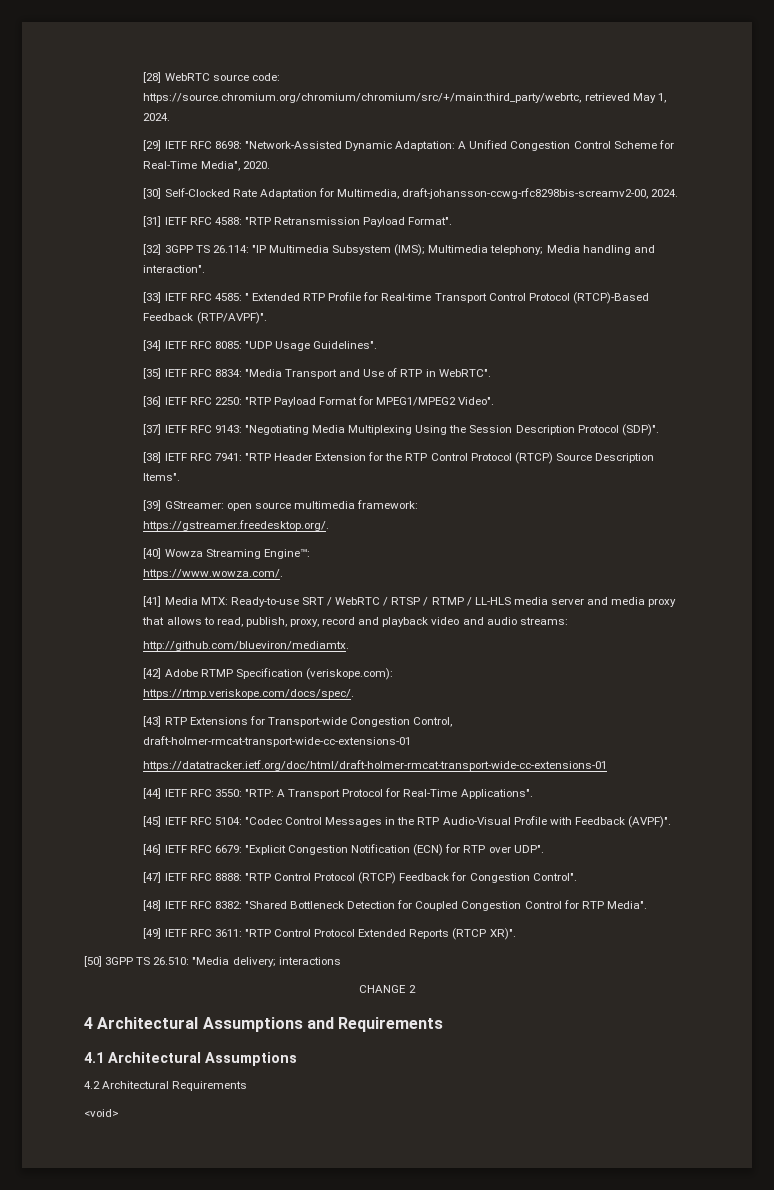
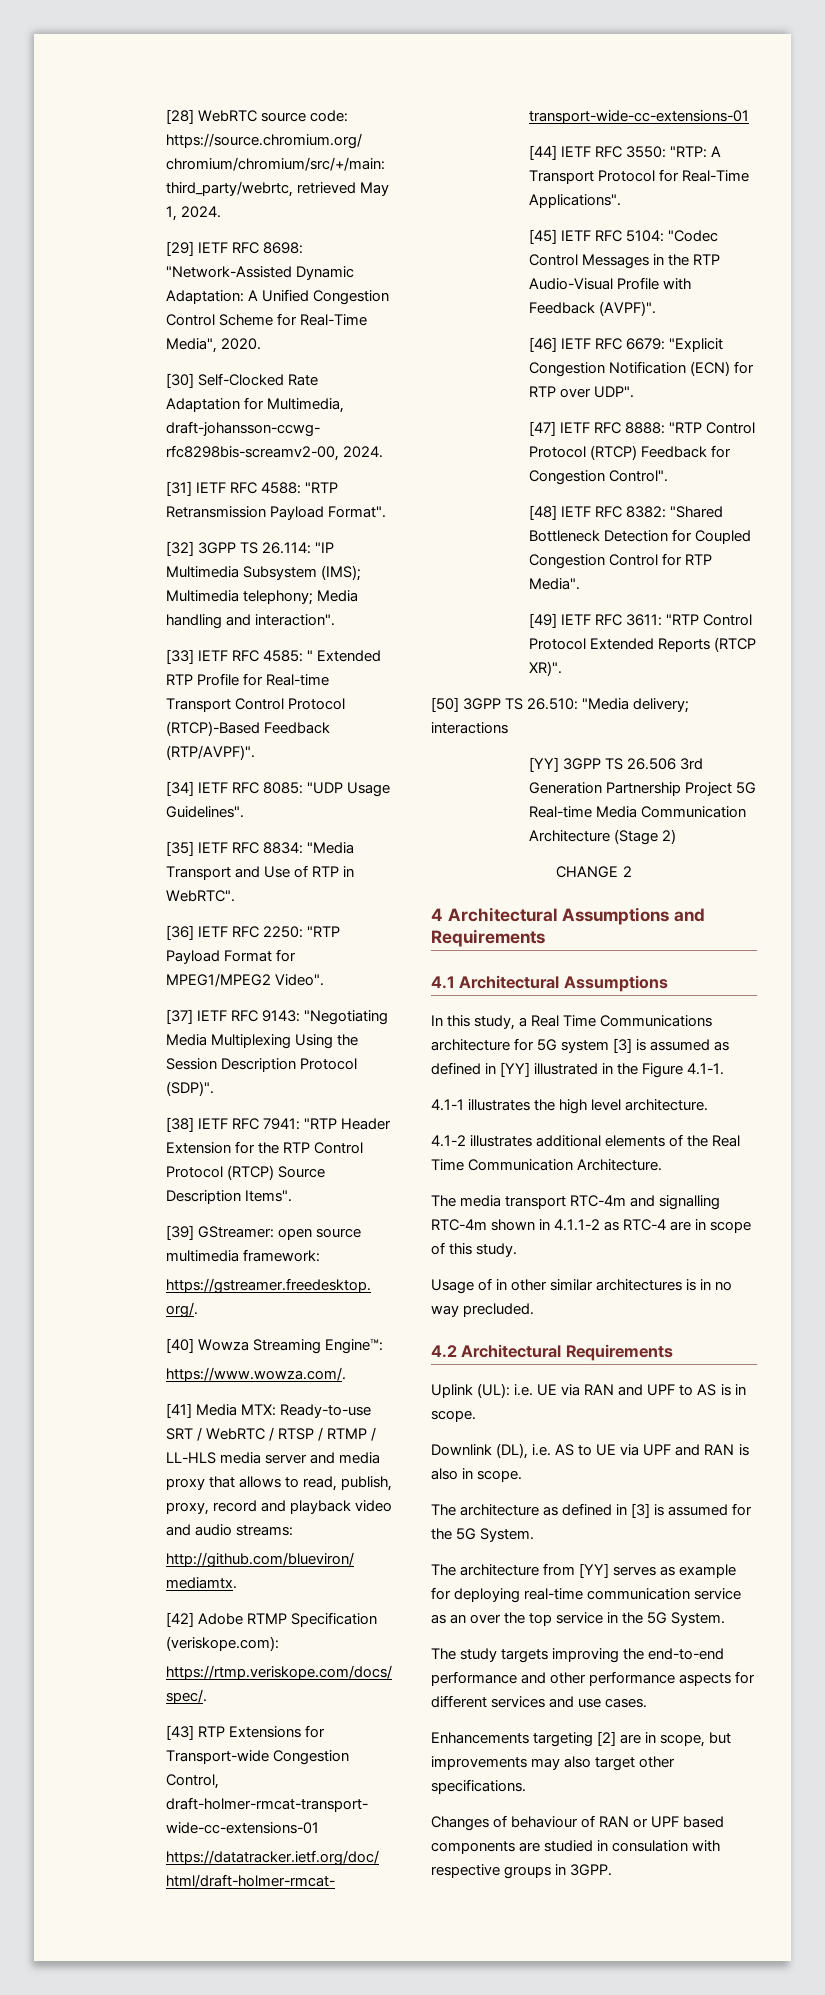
(341, 961) none -> [528,757,703,772] [528,782,756,796] [528,806,746,818] [528,829,676,845] // [YY] 3GPP TS 26.506 3rd Generation Partnership Project 5G Real-time Media Communication Architecture (Stage 2)
[84,1081,248,1091] [84,1109,119,1117] 4.2 Architectural Requirements // <void> -> [431,1015,713,1030] [431,1038,730,1053] [431,1062,725,1078] [431,1099,709,1114] [431,1134,741,1147] [431,1159,663,1171] [431,1195,721,1210] [431,1219,752,1233] [431,1242,518,1257] [431,1278,733,1294] [431,1303,535,1317] [431,1344,673,1361] [431,1383,746,1398] [431,1410,476,1422] [431,1443,749,1459] [431,1468,523,1482] [431,1503,753,1518] [431,1528,535,1542] [431,1563,737,1578] [431,1587,742,1603] [431,1612,726,1626] [431,1648,725,1663] [431,1671,756,1686] [431,1695,648,1708] [431,1731,732,1747] [431,1756,676,1771] [431,1779,526,1794] [431,1815,725,1831] [431,1840,721,1854] [431,1864,613,1879] In this study, a Real Time Communications architecture for 5G system [3] is assumed as defined in [YY] illustrated in the Figure 4.1-1. // 4.1-1 illustrates the high level architecture. // 4.1-2 illustrates additional elements of the Real Time Communication Architecture. // The media transport RTC-4m and signalling RTC-4m shown in 4.1.1-2 as RTC-4 are in scope of this study. // Usage of in other similar architectures is in no way precluded. // 4.2 Architectural Requirements // Uplink (UL): i.e. UE via RAN and UPF to AS is in scope. // Downlink (DL), i.e. AS to UE via UPF and RAN is also in scope. // The architecture as defined in [3] is assumed for the 5G System. // The architecture from [YY] serves as example for deploying real-time communication service as an over the top service in the 5G System. // The study targets improving the end-to-end performance and other performance aspects for different services and use cases. // Enhancements targeting [2] are in scope, but improvements may also target other specifications. // Changes of behaviour of RAN or UPF based components are studied in consulation with respective groups in 3GPP.

